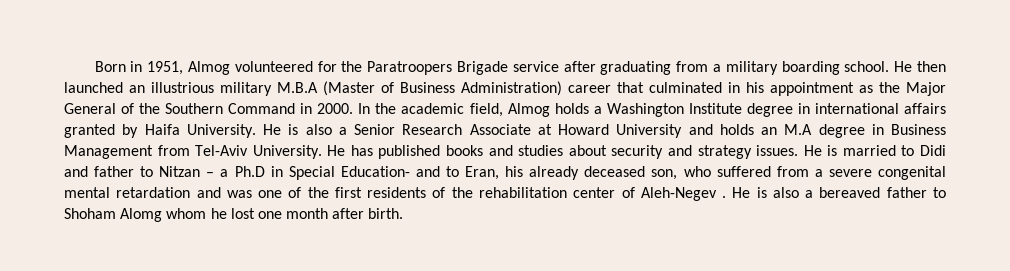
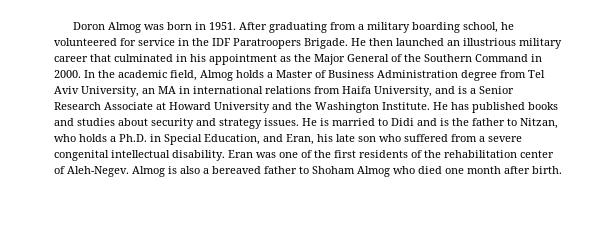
[94,61,596,75] Born in 1951, Almog volunteered for the Paratroopers Brigade service after -> [72,22,267,33] Doron Almog was born in 1951. After
[844,61,890,72] school. -> [462,22,514,33] [54,38,348,49] school, he volunteered for service in the IDF Paratroopers Brigade.
[277,81,562,96] M.B.A (Master of Business Administration) -> (562, 43) none
[606,103,947,117] [64,124,332,138] Washington Institute degree in international affairs granted by Haifa University. He is also -> [276,70,545,81] [54,86,467,97] Master of Business Administration degree from Tel Aviv University, an MA in international relations from Haifa University, and is
[719,124,946,138] [64,145,322,159] holds an M.A degree in Business Management from Tel-Aviv University. -> [295,102,430,113] the Washington Institute.
[94,166,678,180] father to Nitzan – a Ph.D in Special Education- and to Eran, his already deceased son, -> [440,118,558,129] [54,134,376,145] is the father to Nitzan, who holds a Ph.D. in Special Education, and Eran, his late son
[64,187,221,198] mental retardation and -> [111,150,253,161] intellectual disability. Eran
[640,187,751,201] Aleh-Negev . He -> [67,166,165,177] Aleh-Negev. Almog
[120,208,255,222] Alomg whom he lost -> [357,166,442,177] Almog who died

